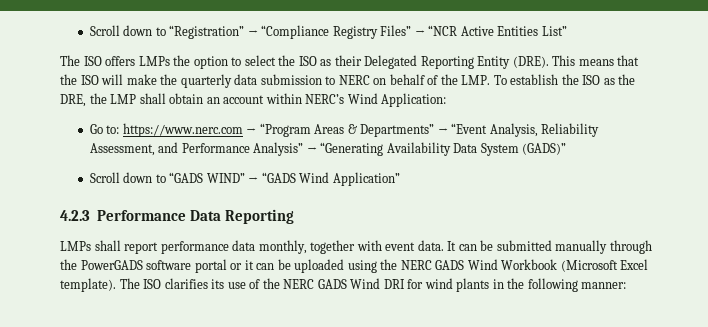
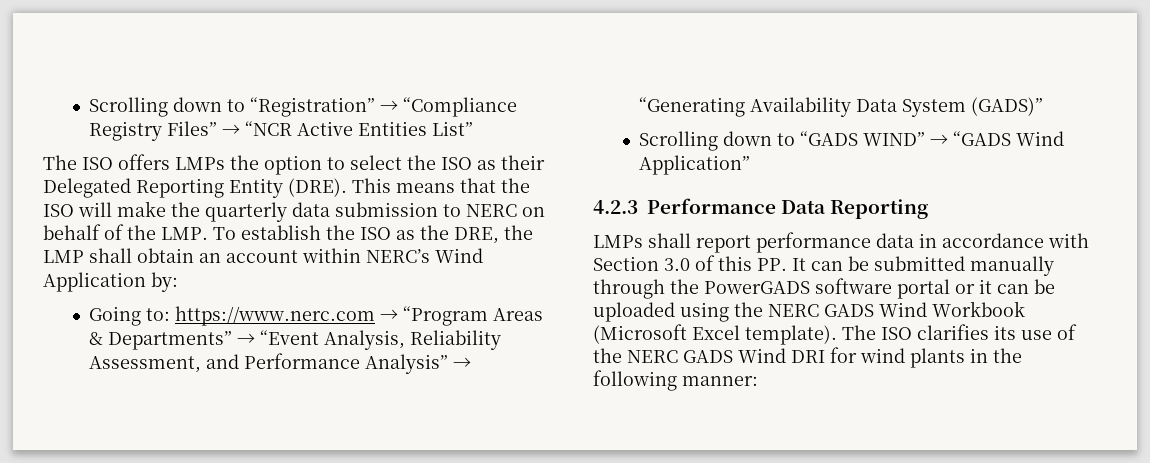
[89,25,120,36] Scroll -> [89,97,169,117] Scrolling
[381,93,447,107] [89,124,103,134] Application: // Go -> [43,272,178,292] [89,306,142,326] Application by: // Going
[89,172,120,183] Scroll -> [639,131,719,151] Scrolling
[258,240,444,254] monthly, together with event data. -> [919,233,1089,248] [593,255,787,271] in accordance with Section 3.0 of this PP.

